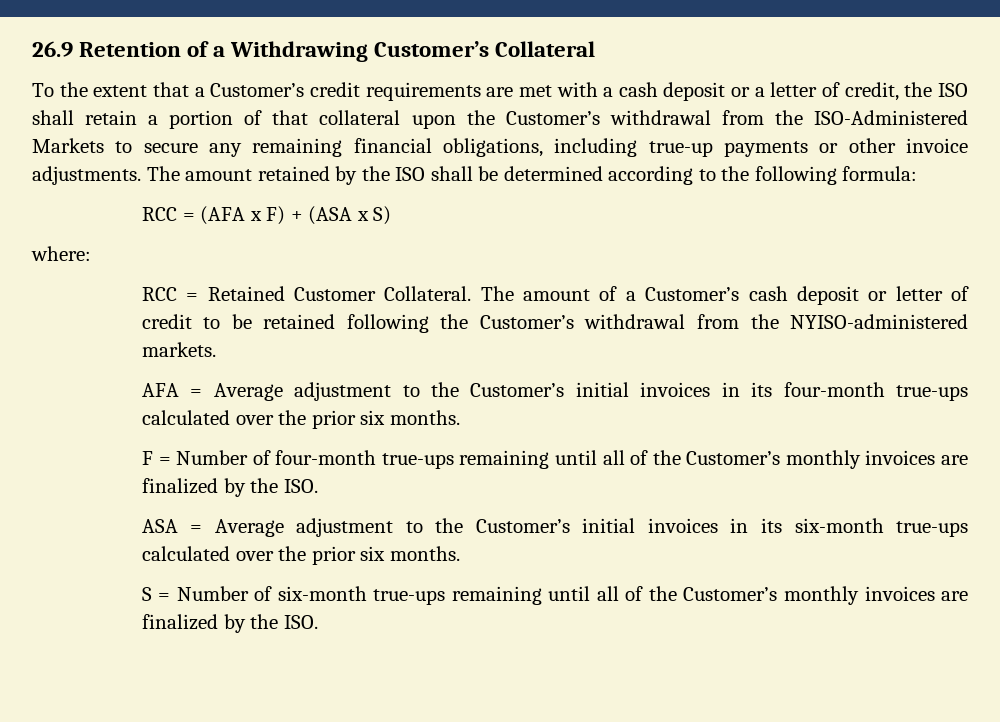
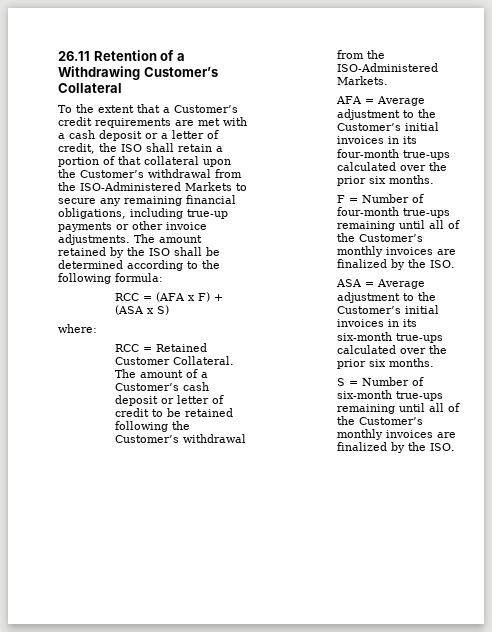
[32,41,73,57] 26.9 -> [58,51,90,61] 26.11
[790,314,968,329] [141,342,216,357] NYISO-administered markets. -> [337,63,438,72] [337,76,388,85] ISO-Administered Markets.

